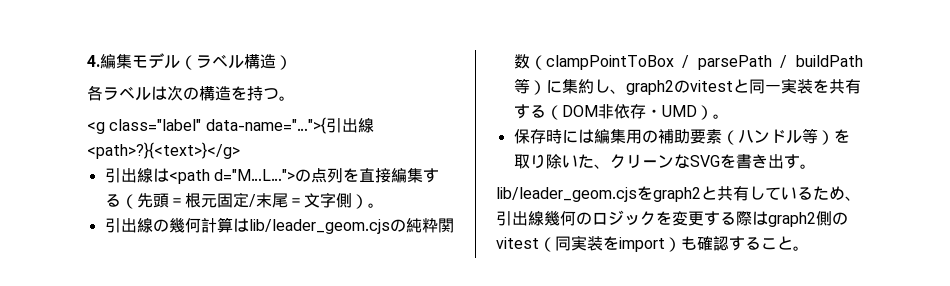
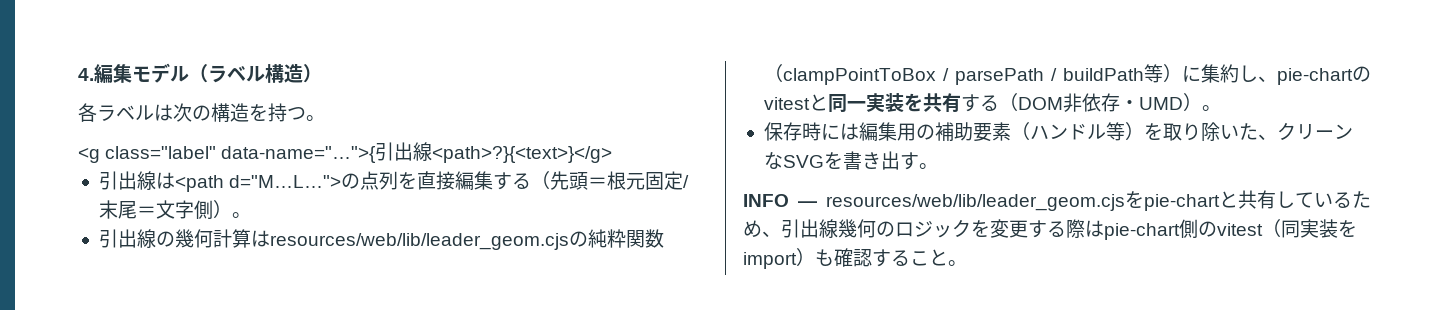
[248,219,390,234] lib/leader_geom.cjs -> [269,233,569,250] resources/web/lib/leader_geom.cjs
[625,80,674,95] graph2 -> [1277,68,1353,85] pie-chart
[496,186,701,202] lib/leader_geom.cjsをgraph2 -> [743,191,1220,211] INFO — resources/web/lib/leader_geom.cjsをpie-chart
[768,212,816,227] graph2 -> [1104,223,1180,240] pie-chart

